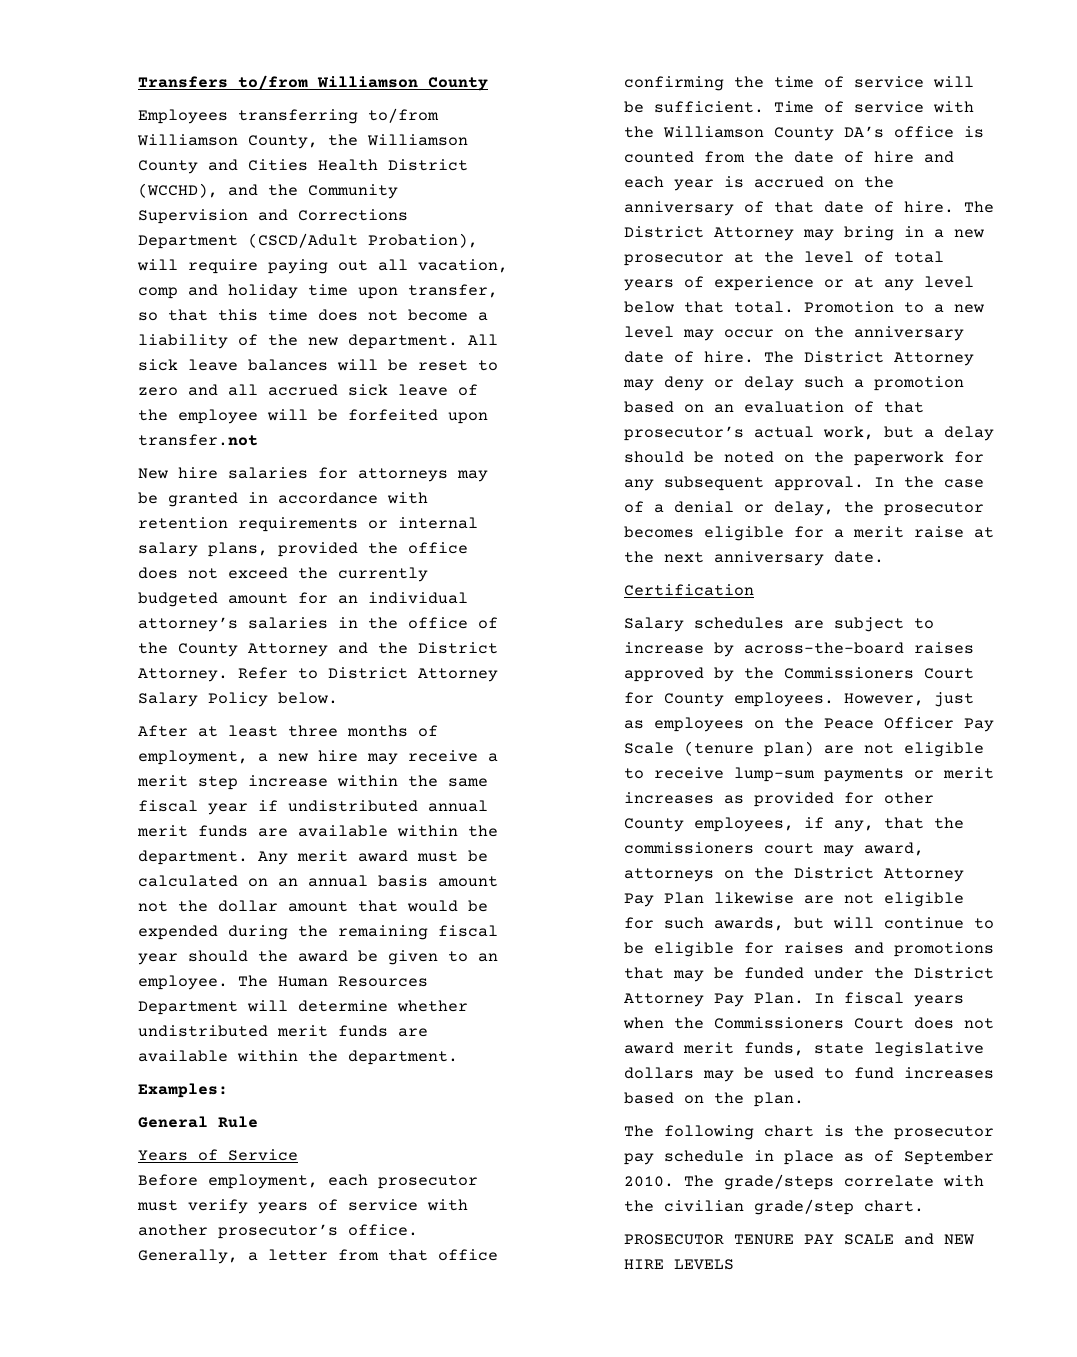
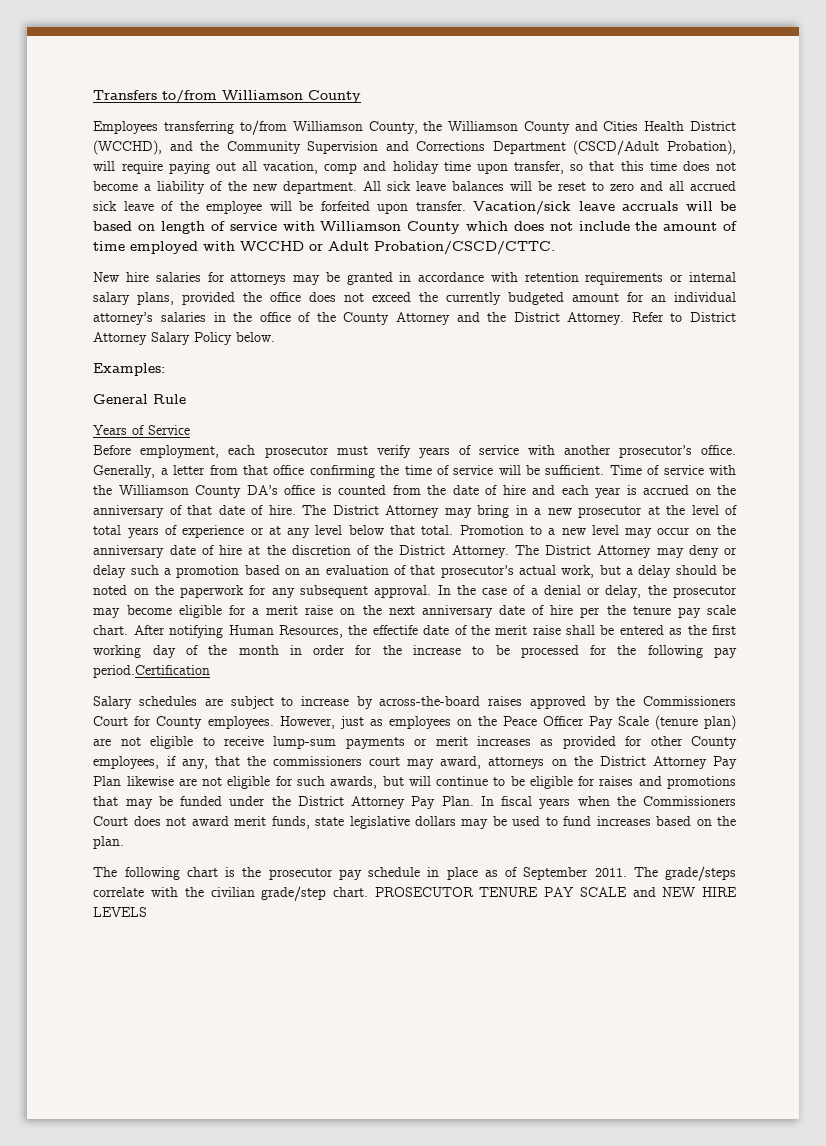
[137,434,258,446] transfer.not -> [415,201,736,215] [93,221,738,234] [93,241,556,255] transfer. Vacation/sick leave accruals will be based on length of service with Williamson County which does not include the amount of time employed with WCCHD or Adult Probation/CSCD/CTTC.
[137,725,438,737] [137,750,498,765] [136,775,488,790] [137,800,488,815] [136,825,498,837] [137,850,488,865] [137,875,498,887] [137,900,488,912] [137,925,498,940] [137,950,498,965] [137,975,428,990] [137,1000,468,1015] [137,1025,428,1037] [137,1050,458,1065] // After at least three months of employment, a new hire may receive a merit step increase within the same fiscal year if undistributed annual merit funds are available within the department. Any merit award must be calculated on an annual basis amount not the dollar amount that would be expended during the remaining fiscal year should the award be given to an employee. The Human Resources Department will determine whether undistributed merit funds are available within the department. -> (276, 337) none
[703,351,754,363] hire. -> [219,545,509,558] hire at the discretion of the District Attorney.
[623,526,694,538] becomes -> [93,605,172,618] may become
[973,527,994,538] at -> [340,608,356,615] on
[833,551,884,563] [623,584,754,596] date. // Certification -> [498,605,737,618] [93,625,737,638] [93,645,738,658] [93,665,211,678] date of hire per the tenure pay scale chart. After notifying Human Resources, the effectife date of the merit raise shall be entered as the first working day of the month in order for the increase to be processed for the following pay period.Certification
[623,1176,674,1187] 2010. -> [594,868,627,877] 2011.
(924, 1206) // -> (368, 892) none

